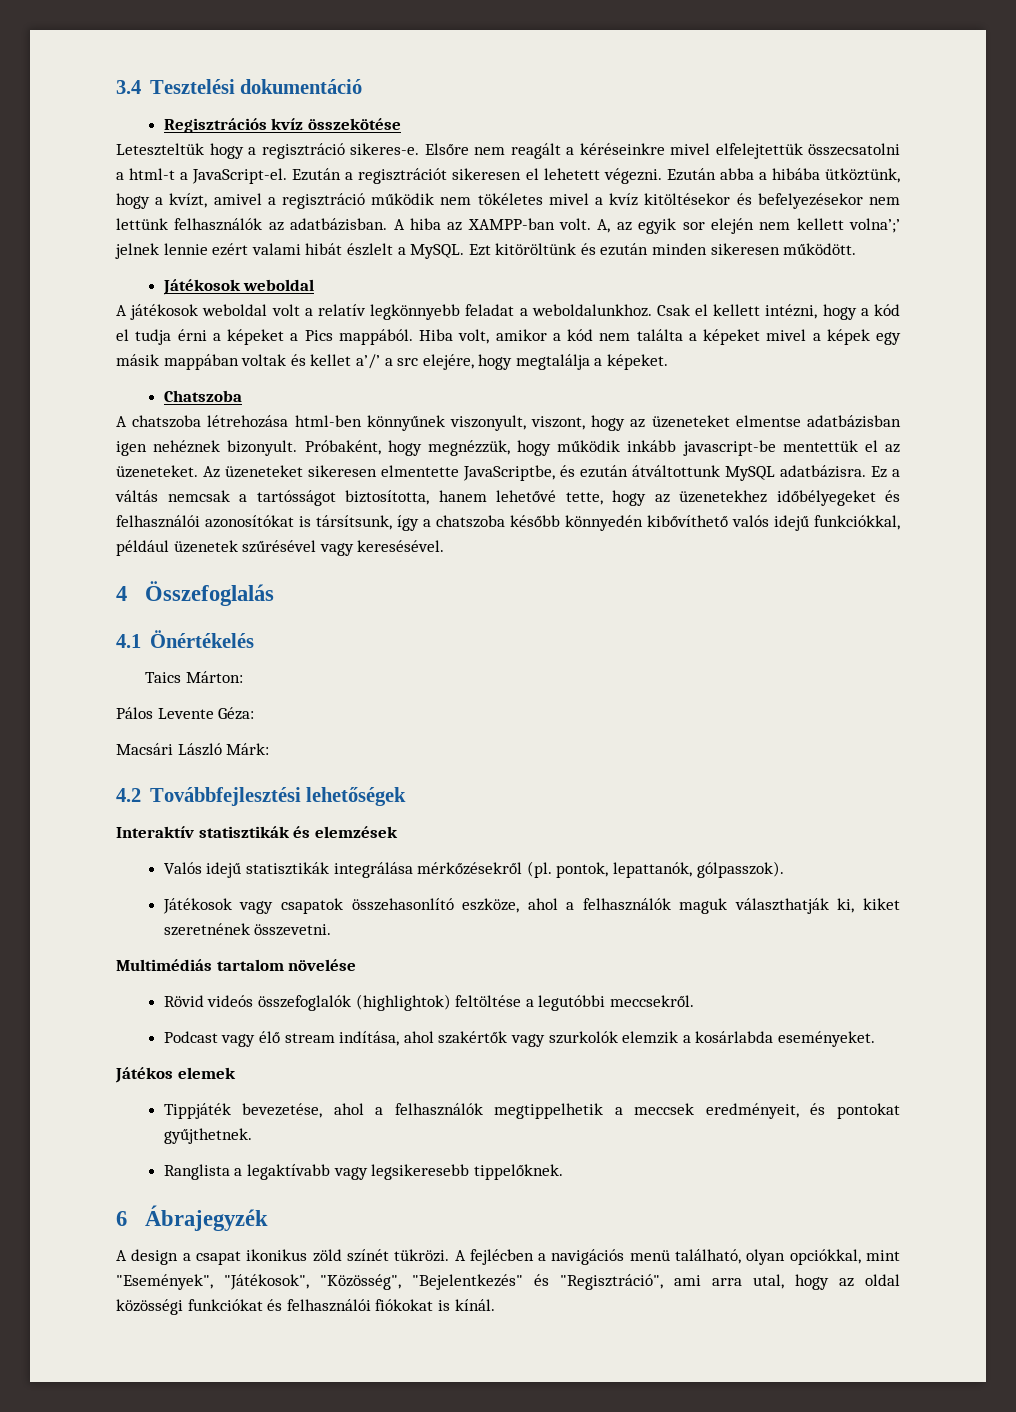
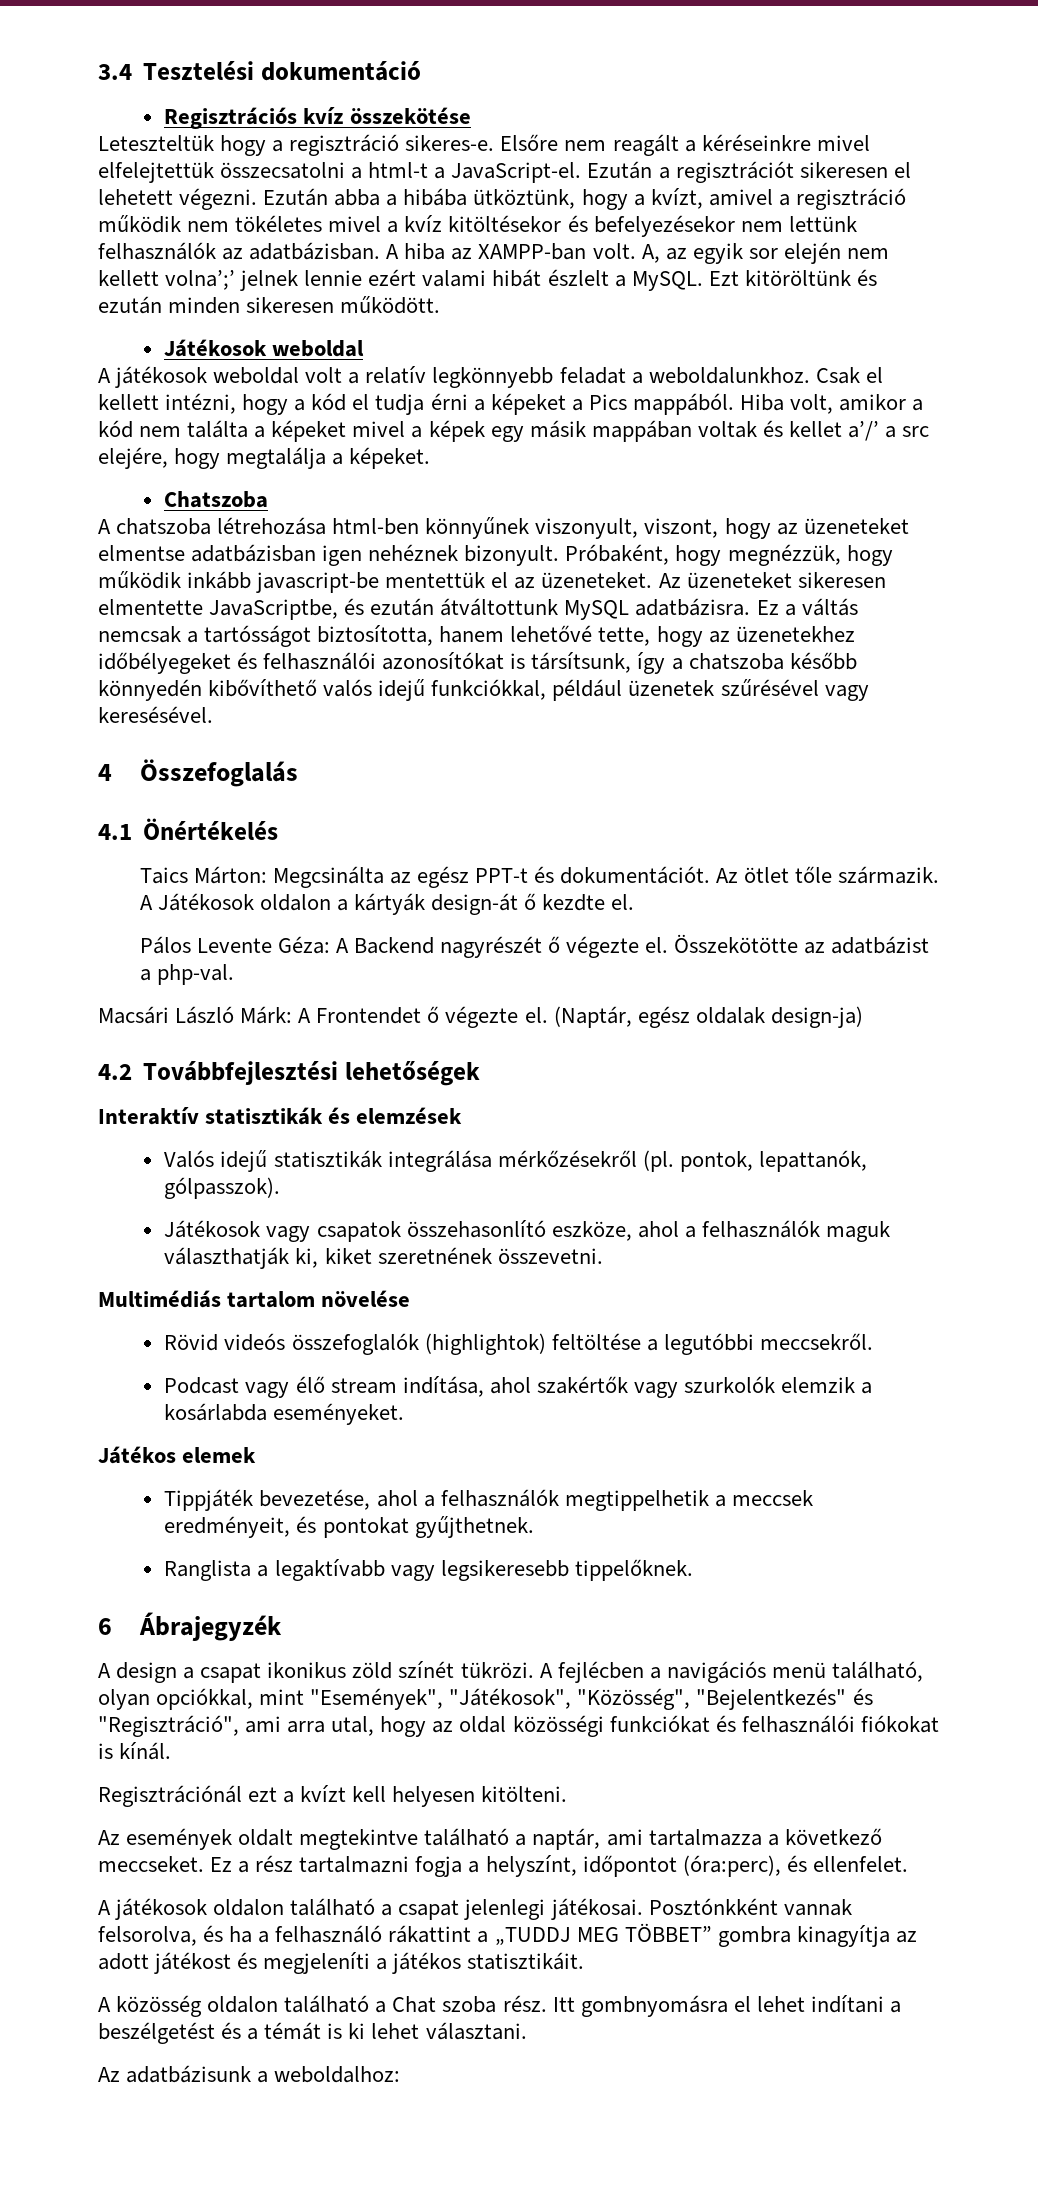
[116,707,255,720] [116,743,270,756] // Pálos Levente Géza: // Macsári László Márk: -> [272,866,940,888] [139,893,635,915] [139,934,930,958] [139,964,234,985] [98,1006,863,1028] Megcsinálta az egész PPT-t és dokumentációt. Az ötlet tőle származik. A Játékosok oldalon a kártyák design-át ő kezdte el. // Pálos Levente Géza: A Backend nagyrészét ő végezte el. Összekötötte az adatbázist a php-val. // Macsári László Márk: A Frontendet ő végezte el. (Naptár, egész oldalak design-ja)
(495, 1305) none -> [98,1785,568,1807] [98,1828,882,1850] [98,1855,908,1877] [98,1898,852,1920] [98,1923,917,1947] [98,1952,585,1974] [98,1995,901,2017] [98,2022,527,2044] [98,2065,401,2083] // Regisztrációnál ezt a kvízt kell helyesen kitölteni. // Az események oldalt megtekintve található a naptár, ami tartalmazza a következő meccseket. Ez a rész tartalmazni fogja a helyszínt, időpontot (óra:perc), és ellenfelet. // A játékosok oldalon található a csapat jelenlegi játékosai. Posztónkként vannak felsorolva, és ha a felhasználó rákattint a „TUDDJ MEG TÖBBET” gombra kinagyítja az adott játékost és megjeleníti a játékos statisztikáit. // A közösség oldalon található a Chat szoba rész. Itt gombnyomásra el lehet indítani a beszélgetést és a témát is ki lehet választani. // Az adatbázisunk a weboldalhoz:

